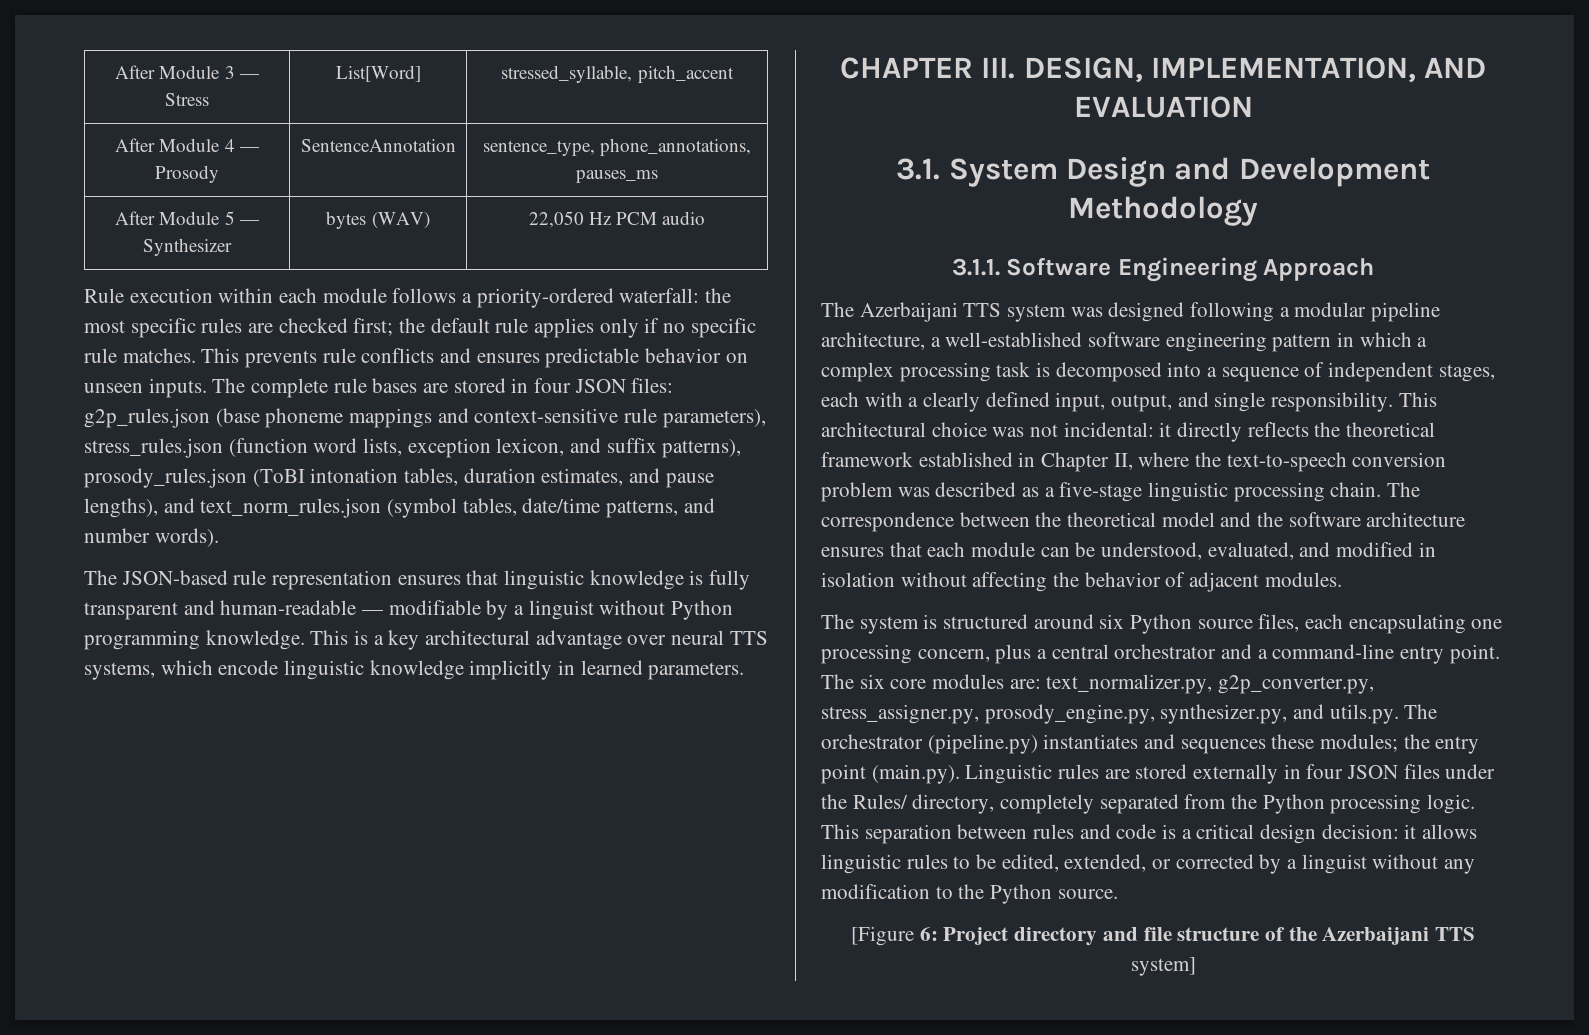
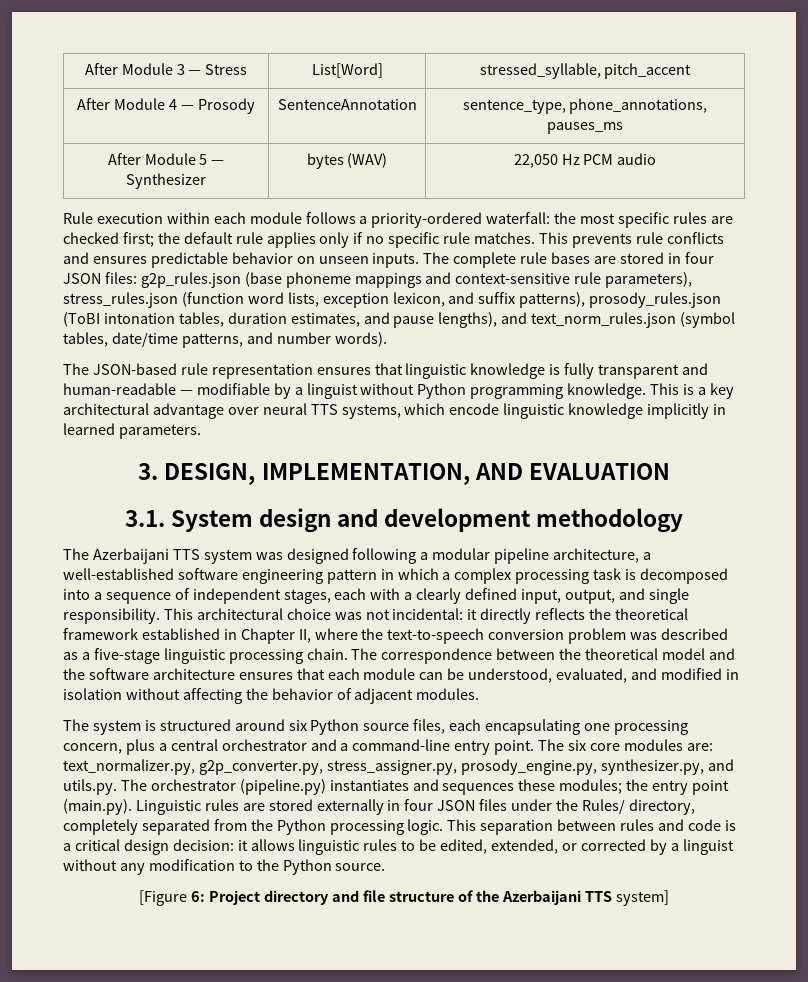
[839,57,1016,79] CHAPTER III. -> [138,463,159,480] 3.
[1066,156,1430,187] [1068,196,1258,226] [951,257,1375,282] Design and Development Methodology // 3.1.1. Software Engineering Approach -> [258,508,684,533] design and development methodology

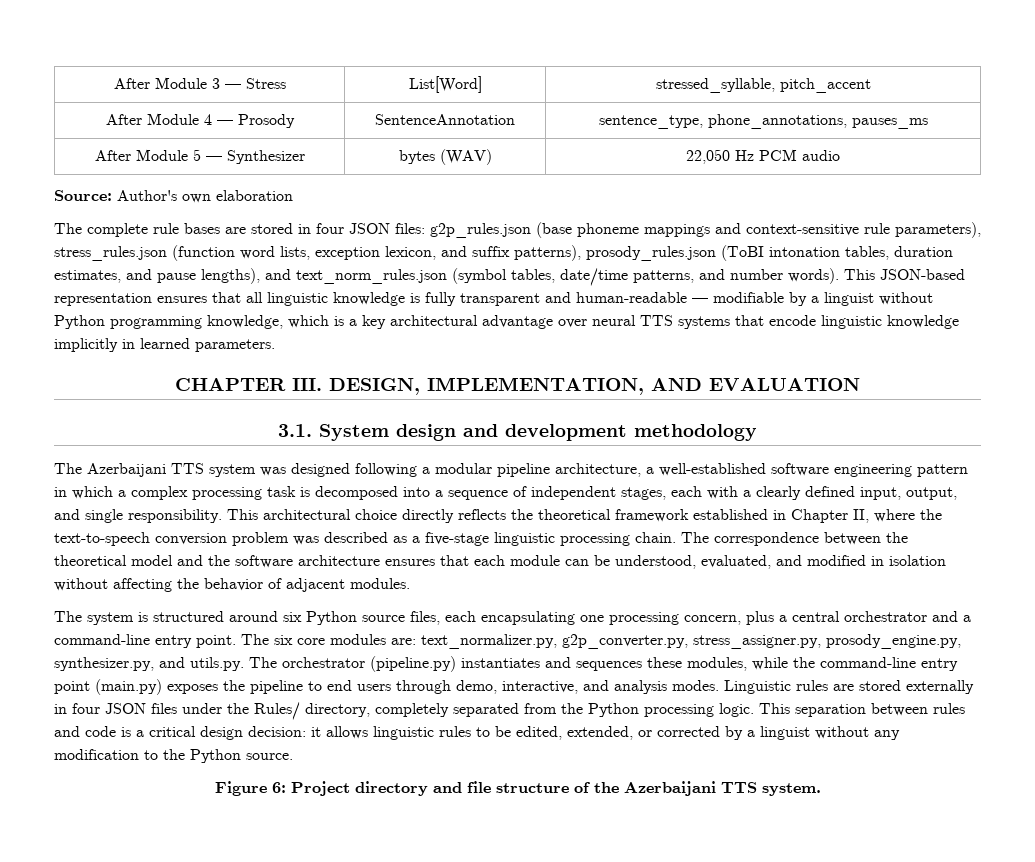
[63,212,733,228] [63,232,724,248] [63,252,420,268] Rule execution within each module follows a priority-ordered waterfall: the most specific rules are checked first; the default rule applies only if no specific rule matches. This prevents rule conflicts and ensures predictable behavior on unseen inputs. -> [54,190,293,203] Source: Author's own elaboration //
[63,363,208,375] // The JSON-based rule -> [844,269,965,280] This JSON-based
(403, 369) none -> [246,292,263,303] all
[567,383,680,399] knowledge. This -> [207,315,329,329] knowledge, which
[341,403,446,419] systems, which -> [678,315,764,329] systems that
[138,463,159,480] 3. -> [175,378,322,391] CHAPTER III.
[334,608,478,620] was not incidental: it -> (397, 514) none
[559,779,730,795] [63,799,132,815] modules; the entry point (main.py). -> [687,657,958,671] [54,679,719,695] modules, while the command-line entry point (main.py) exposes the pipeline to end users through demo, interactive, and analysis modes.
[139,890,188,906] [Figure -> [214,781,267,796] Figure
[615,890,669,906] system] -> [761,783,821,796] system.

